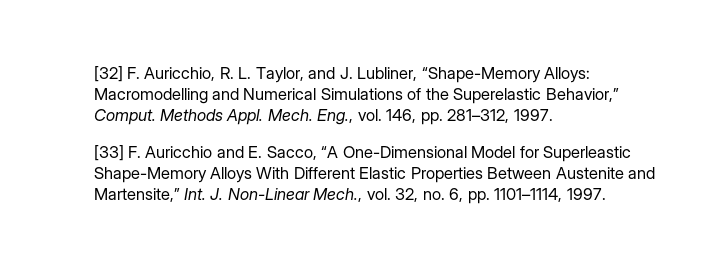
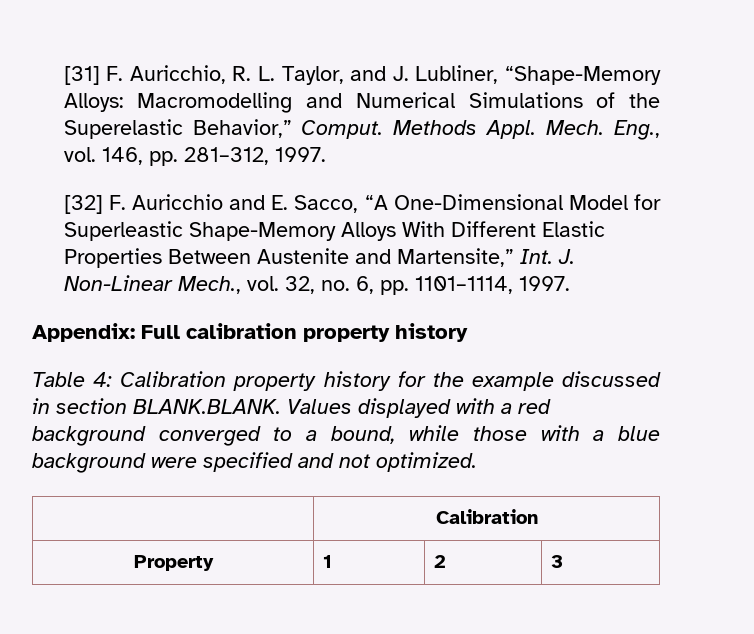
[93,66,123,82] [32] -> [63,66,100,85] [31]
[93,145,124,161] [33] -> [63,195,103,214] [32]
(606, 194) none -> [32,323,468,342] [32,371,661,391] [32,398,551,418] [32,425,660,446] [32,452,477,473] [435,509,538,524] [133,555,214,571] [322,555,332,568] [433,555,446,568] [550,555,563,568] // Appendix: Full calibration property history // Table 4: Calibration property history for the example discussed in section BLANK.BLANK. Values displayed with a red background converged to a bound, while those with a blue background were specified and not optimized. // | Calibration // Property | 1 | 2 | 3

